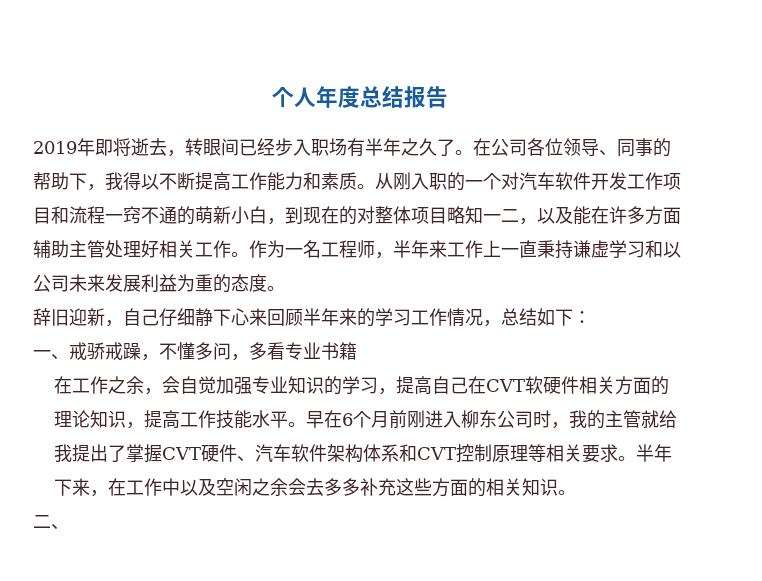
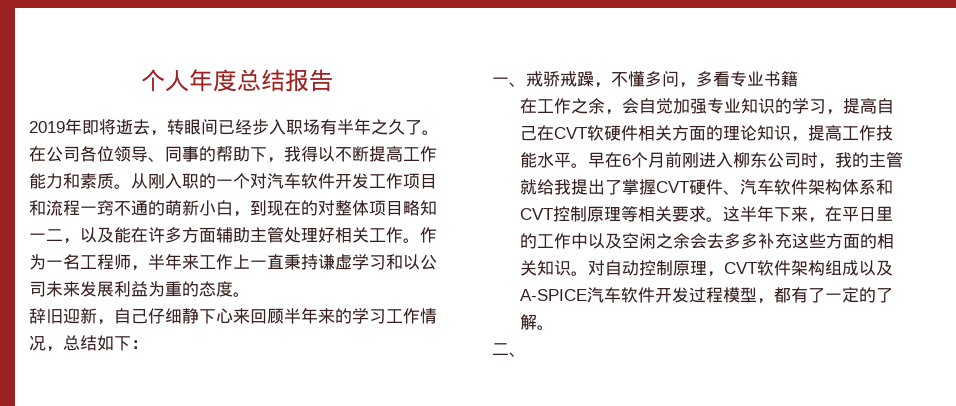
(636, 458) none -> [722,206,740,222] 这
(126, 487) none -> [841,206,893,222] [519,233,537,249] 平日里的
(576, 492) none -> [587,260,893,277] [519,287,893,304] [519,314,554,330] 对自动控制原理，CVT软件架构组成以及A-SPICE汽车软件开发过程模型，都有了一定的了解。

